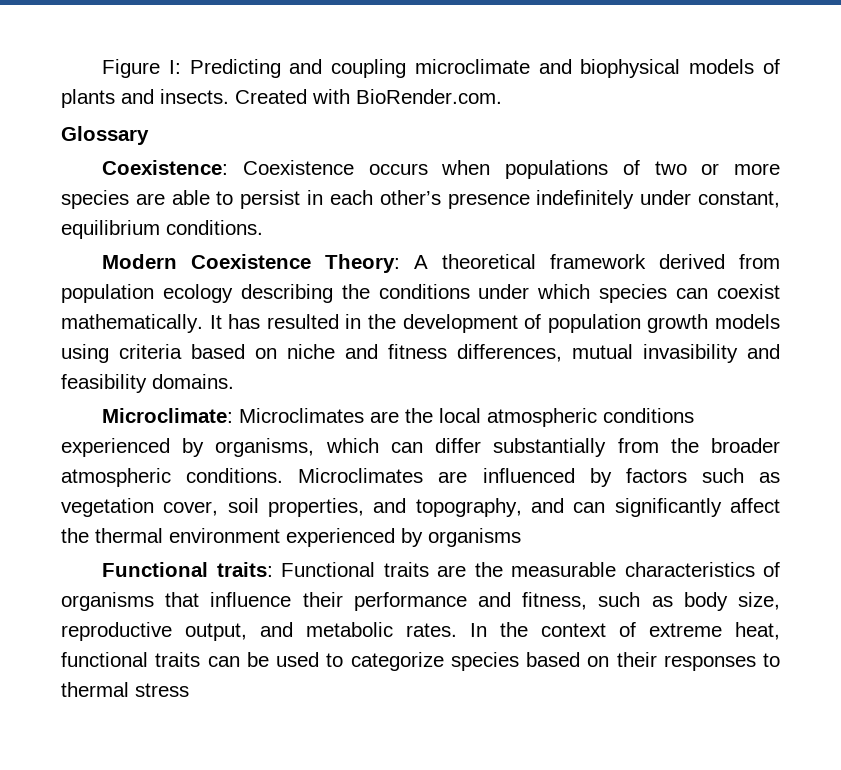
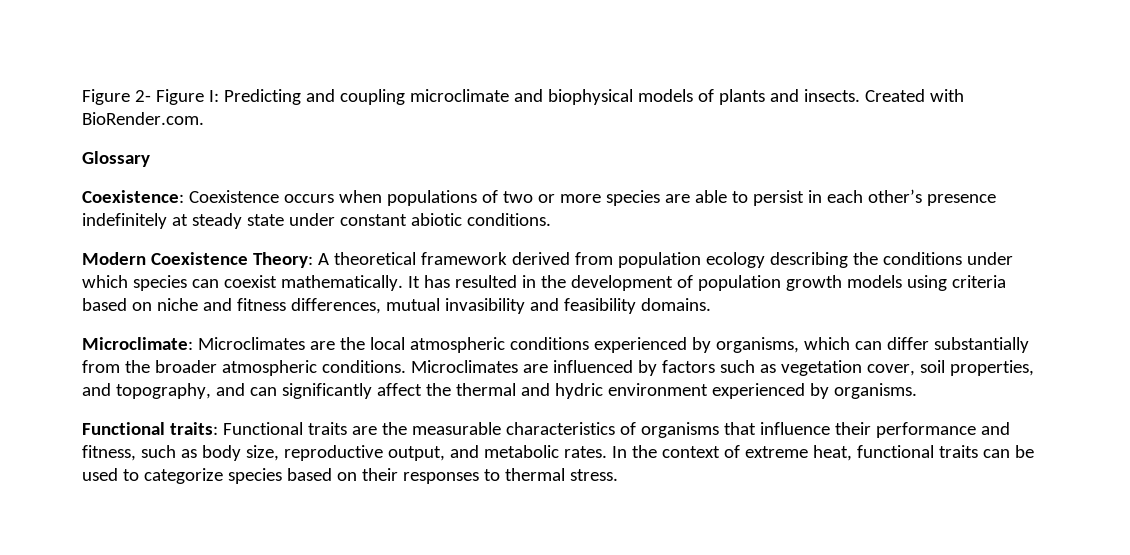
[102,59,161,78] Figure -> [82,89,204,105] Figure 2- Figure
[640,190,780,208] [61,220,160,239] under constant, equilibrium -> [171,213,462,229] at steady state under constant abiotic
(163, 535) none -> [520,383,603,399] and hydric
[428,528,521,547] organisms -> [833,383,917,399] organisms.
[135,683,189,697] stress -> [569,469,618,481] stress.

